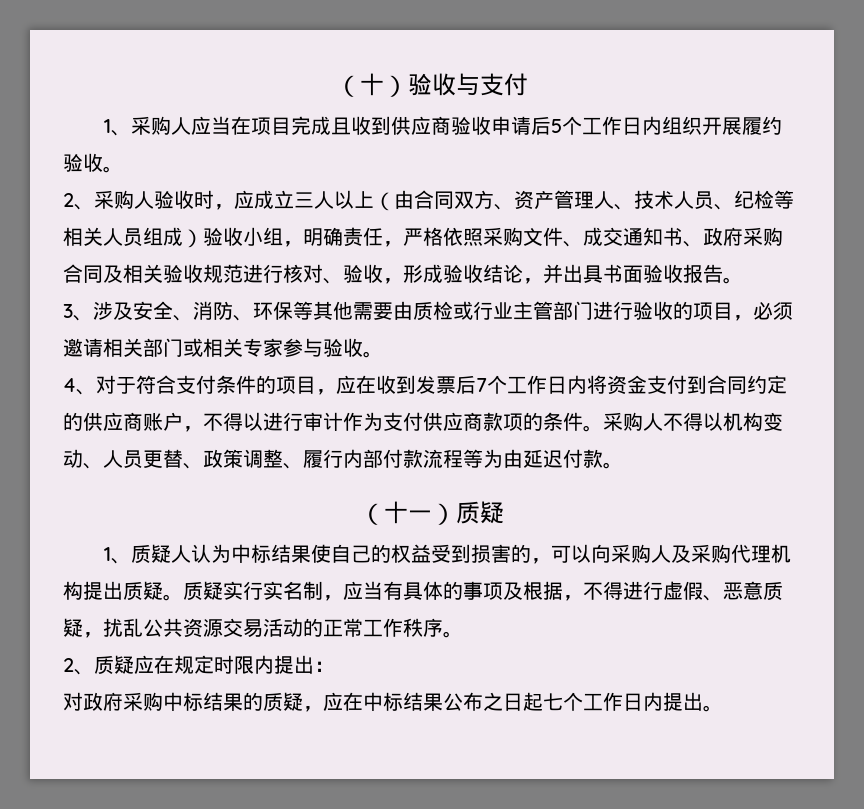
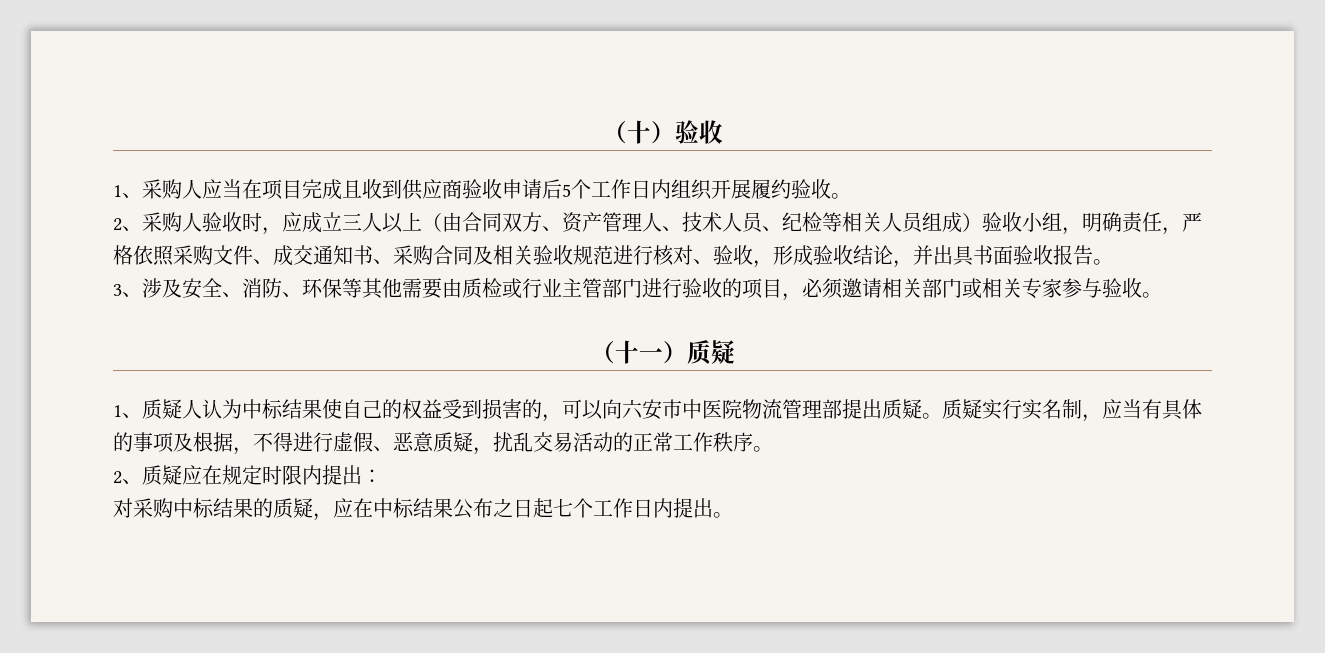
[456,73,528,96] 与支付 -> (723, 132) none
[703,227,743,246] 政府 -> (393, 261) none
[63,375,787,395] [63,412,783,432] [63,449,623,469] // 4、对于符合支付条件的项目，应在收到发票后7个工作日内将资金支付到合同约定的供应商账户，不得以进行审计作为支付供应商款项的条件。采购人不得以机构变动、人员更替、政策调整、履行内部付款流程等为由延迟付款。 -> (1162, 295) none
[611,544,792,563] [63,581,83,600] 采购人及采购代理机构 -> [622,399,842,420] 六安市中医院物流管理部
[143,618,223,638] 公共资源 -> (533, 442) none
[83,692,123,711] 政府 -> (133, 508) none

